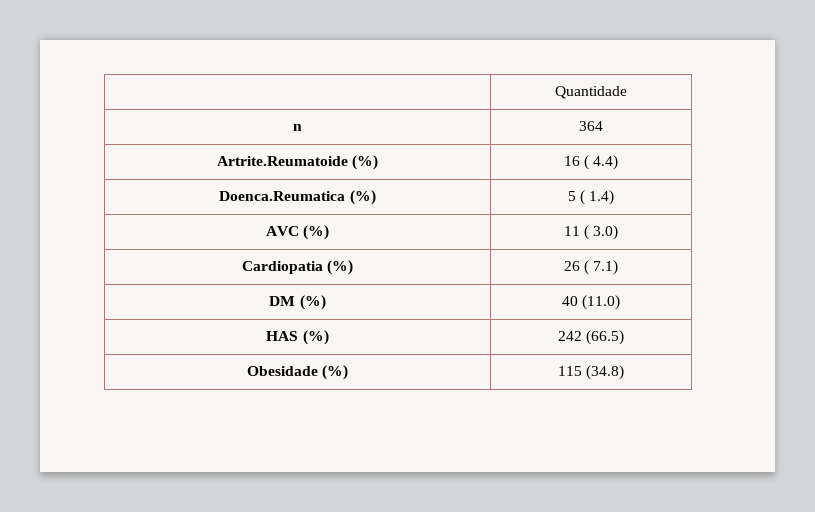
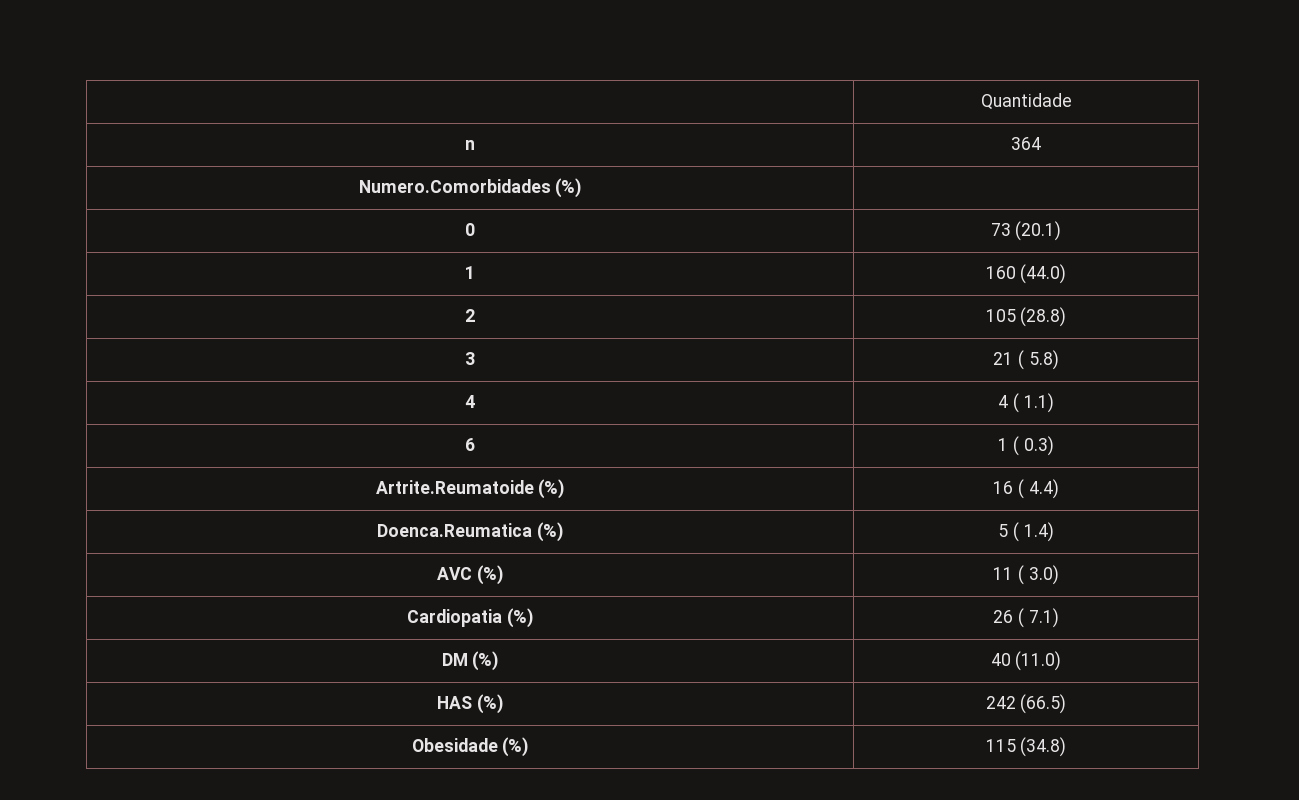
(603, 126) none -> [358,178,582,198] [465,223,475,236] [990,221,1062,241] [465,266,475,279] [985,264,1067,284] [465,309,475,322] [985,307,1067,327] [465,352,475,365] [993,350,1059,370] [465,395,475,408] [998,393,1054,413] [465,438,475,451] [998,436,1054,456] // Numero.Comorbidades (%) | // 0 | 73 (20.1) // 1 | 160 (44.0) // 2 | 105 (28.8) // 3 | 21 ( 5.8) // 4 | 4 ( 1.1) // 6 | 1 ( 0.3)

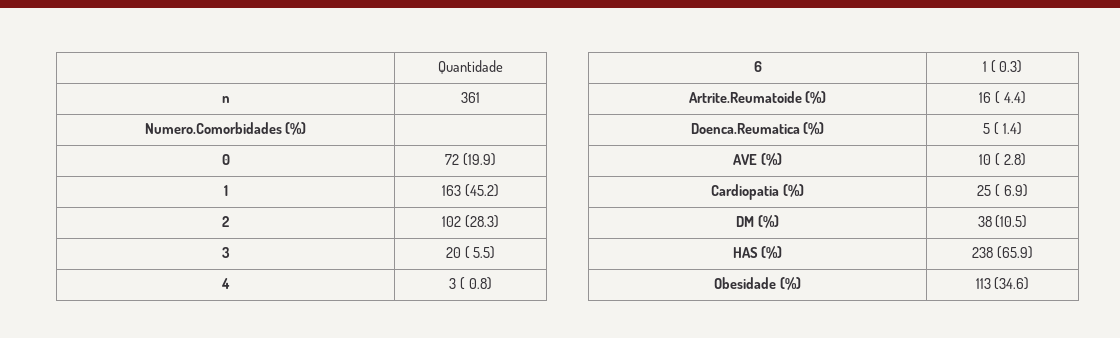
[1011,137,1041,150] 364 -> [461,92,480,103] 361
[990,221,1062,241] [465,266,475,279] [985,264,1067,284] 73 (20.1) // 1 | 160 (44.0) -> [445,153,496,166] [223,185,228,196] [442,184,499,197] 72 (19.9) // 1 | 163 (45.2)
[985,307,1067,327] 105 (28.8) -> [442,215,499,228] 102 (28.3)
[993,350,1059,370] [465,395,475,408] [998,393,1054,413] 21 ( 5.8) // 4 | 4 ( 1.1) -> [445,246,496,259] [221,278,230,289] [449,277,492,290] 20 ( 5.5) // 4 | 3 ( 0.8)
[437,565,503,585] [993,565,1059,585] AVC (%) | 11 ( 3.0) -> [733,153,782,166] [979,153,1026,166] AVE (%) | 10 ( 2.8)
[993,608,1059,628] 26 ( 7.1) -> [977,184,1028,197] 25 ( 6.9)
[990,651,1062,671] 40 (11.0) -> [977,215,1028,228] 38 (10.5)
[985,694,1067,714] 242 (66.5) -> [972,246,1033,259] 238 (65.9)
[985,737,1067,757] 115 (34.8) -> [975,277,1030,290] 113 (34.6)

